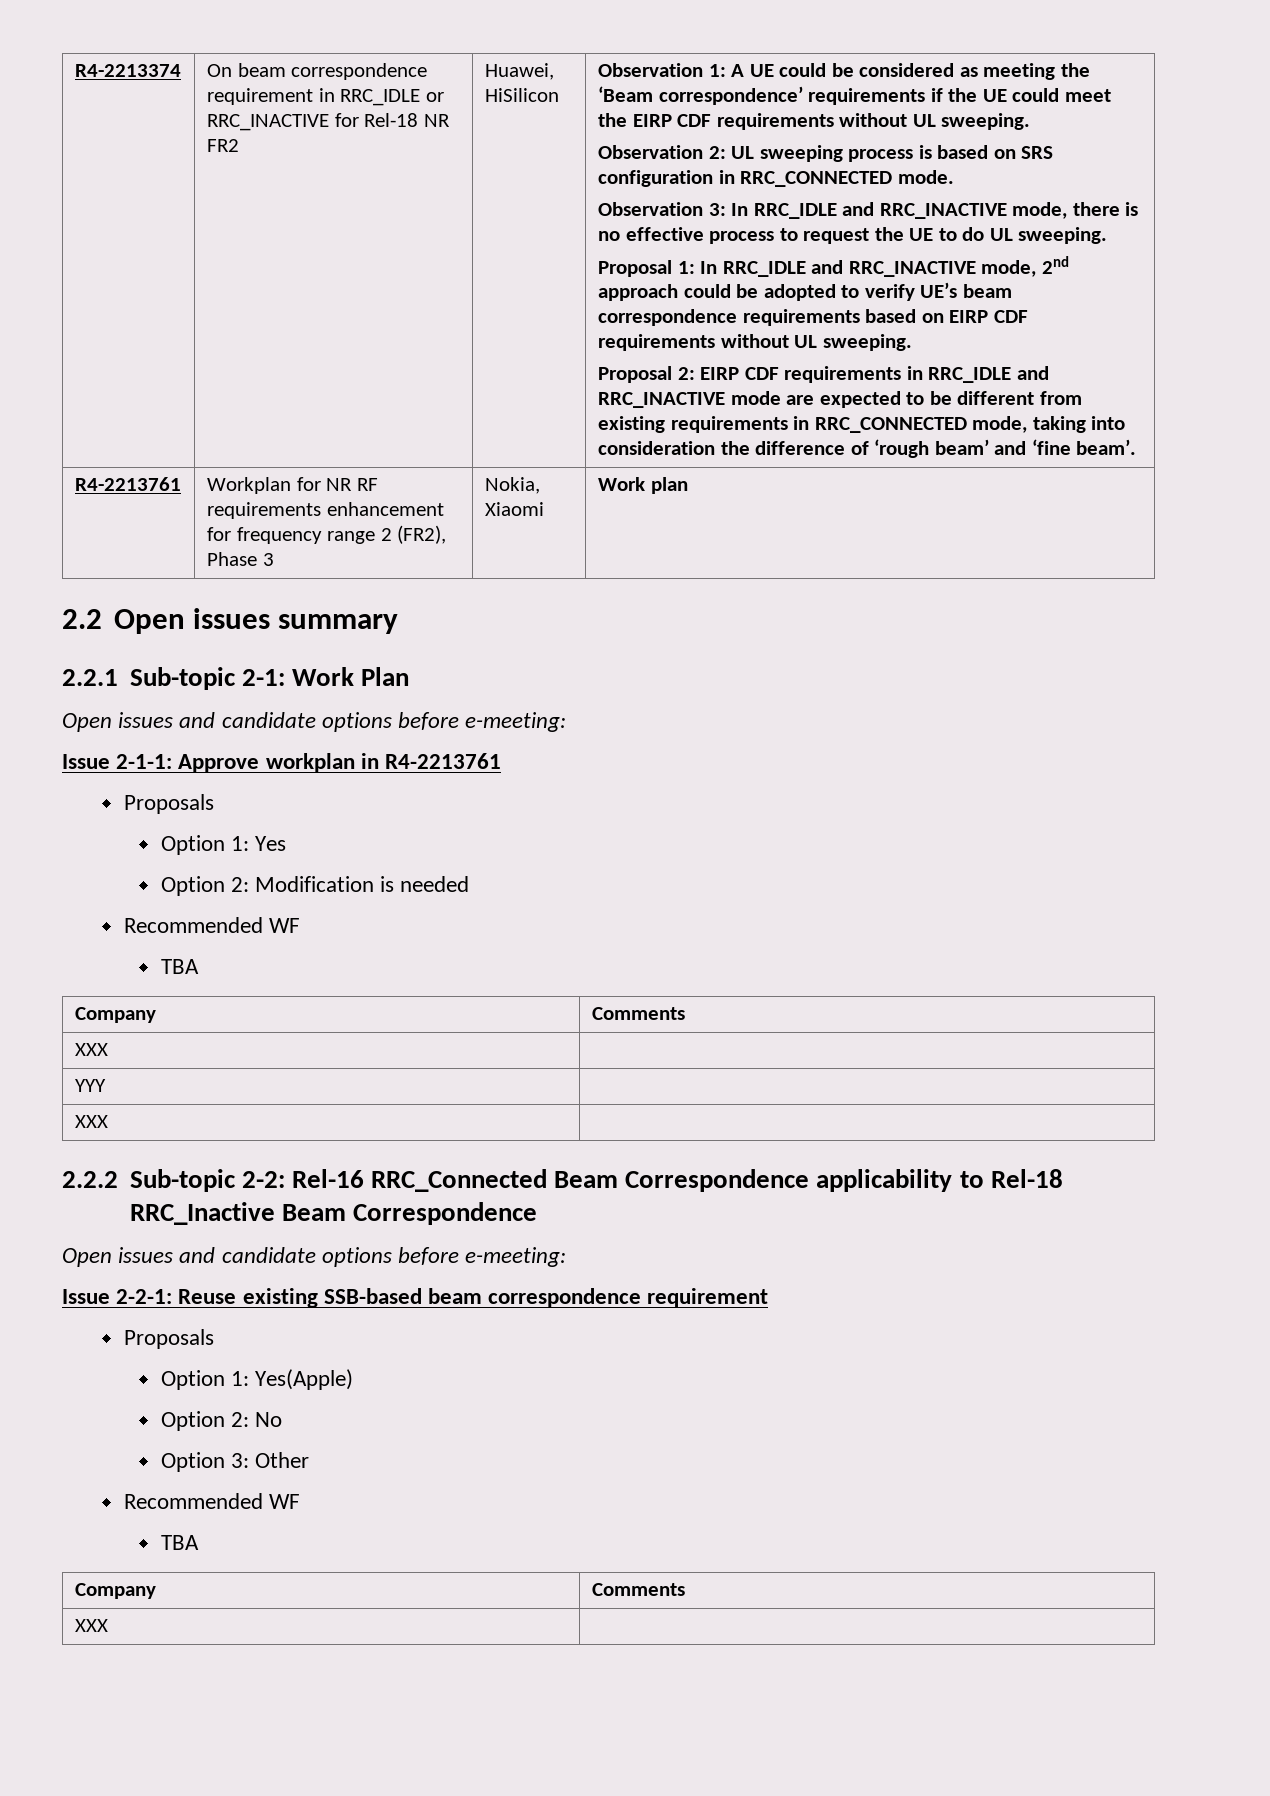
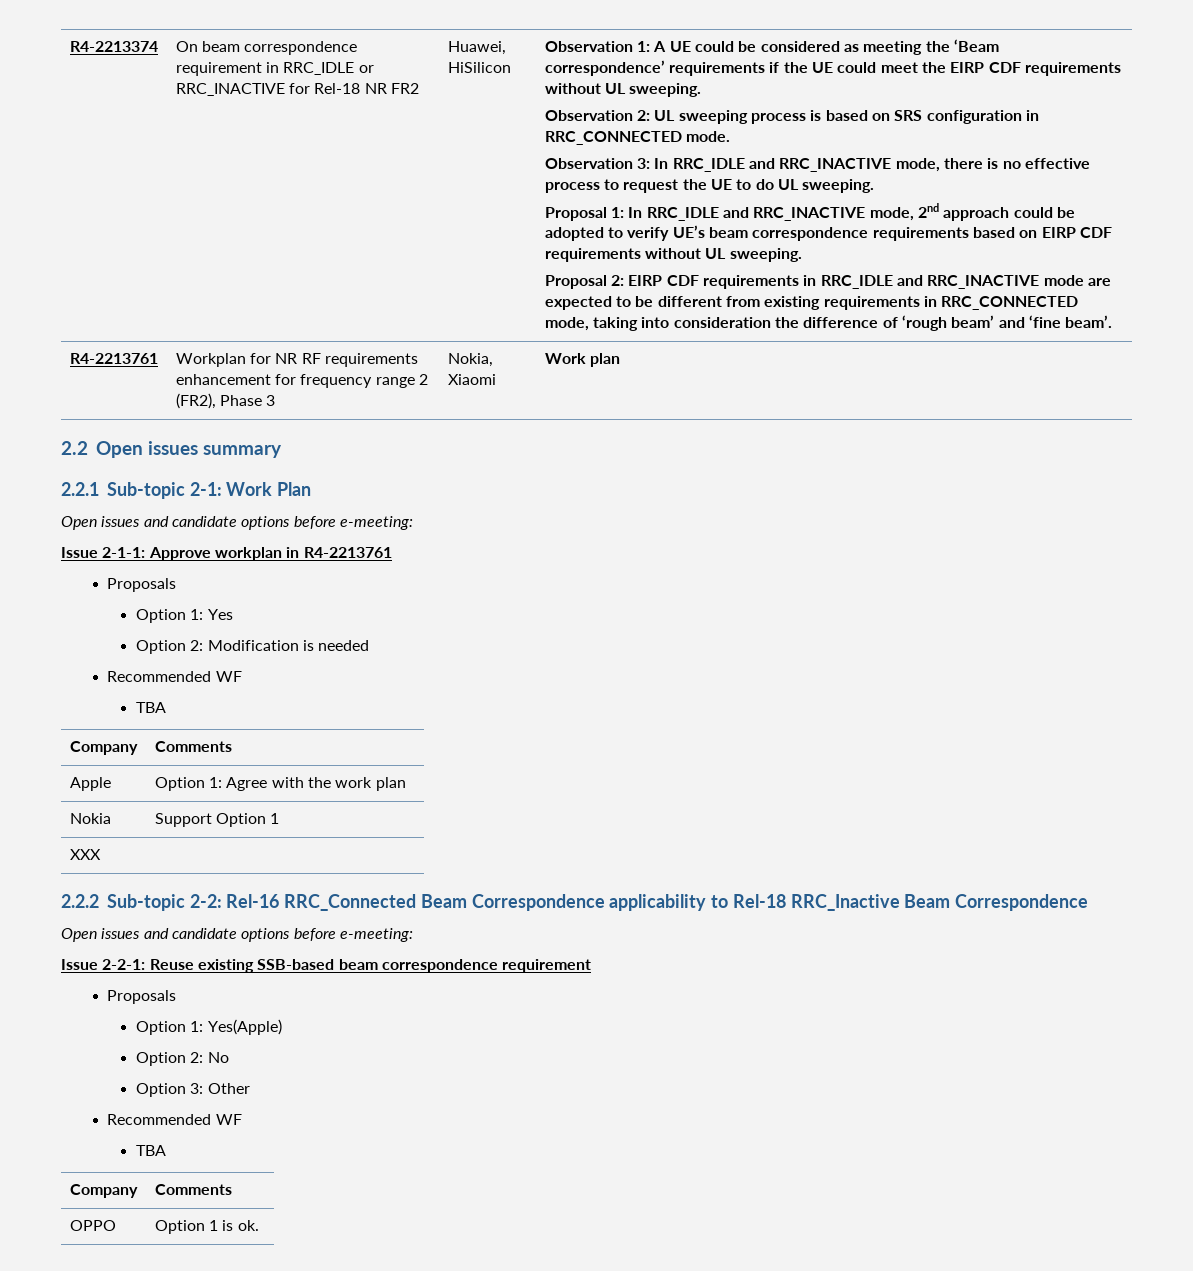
[74,1043,108,1056] [74,1079,106,1092] XXX | // YYY | -> [69,777,111,791] [154,777,406,791] [69,813,111,824] [154,813,280,827] Apple | Option 1: Agree with the work plan // Nokia | Support Option 1
[74,1619,108,1632] XXX | -> [69,1220,116,1231] [154,1220,259,1234] OPPO | Option 1 is ok.

